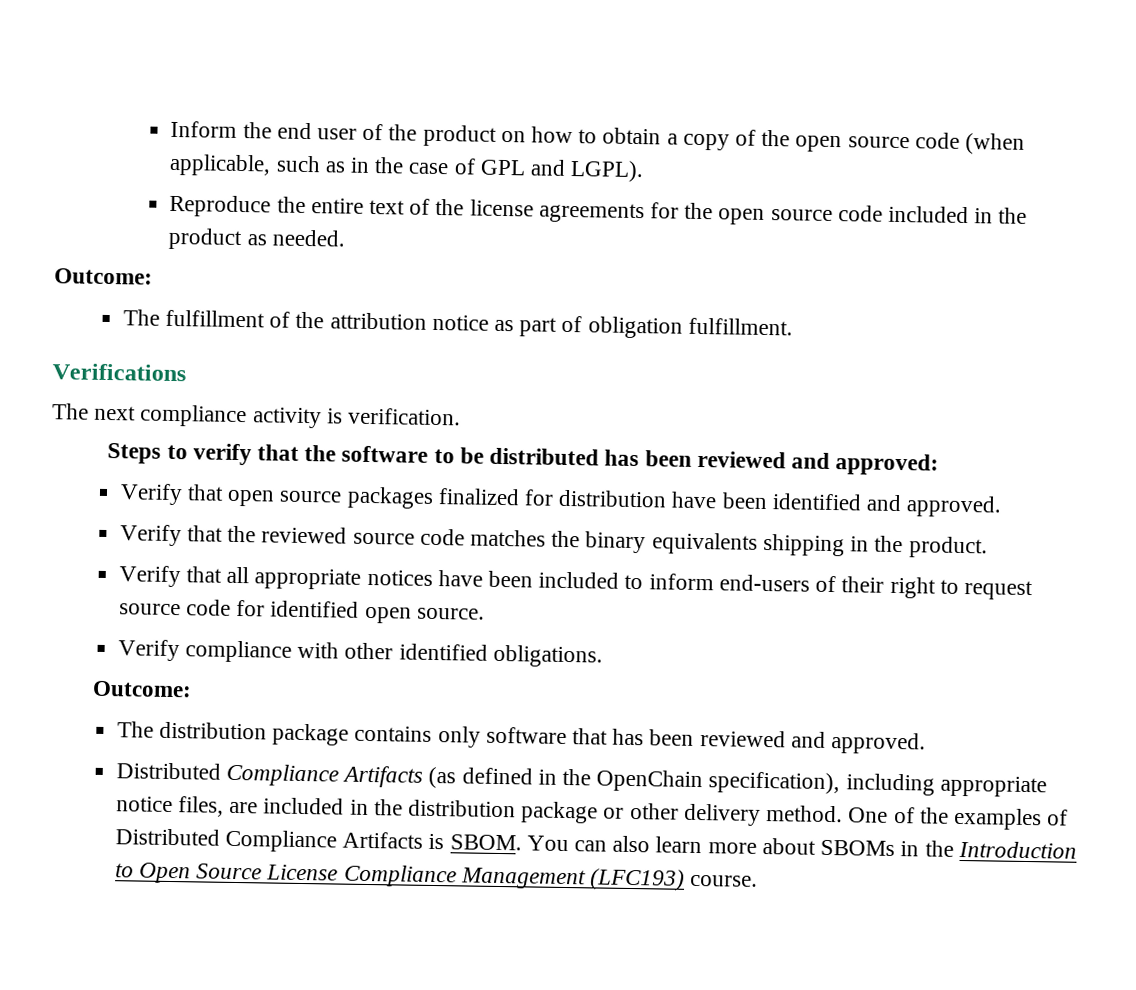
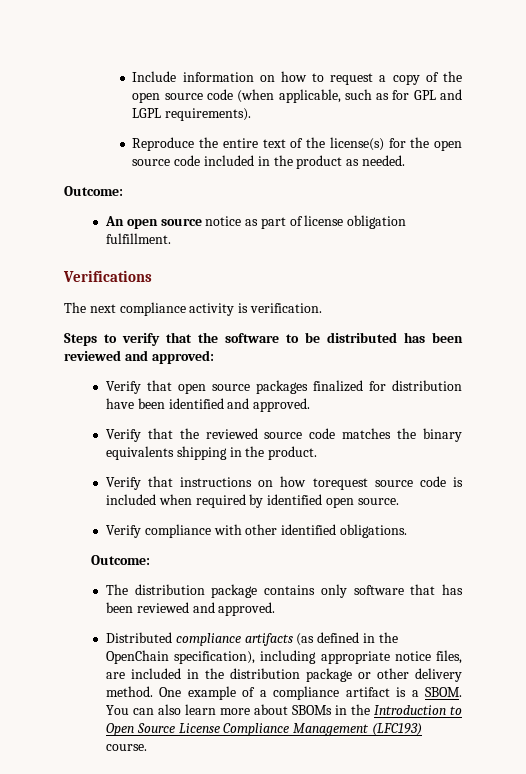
[170,120,497,147] Inform the end user of the product -> [132,71,254,82] Include information
[602,127,662,145] obtain -> [330,73,374,85] request
[349,157,645,183] in the case of GPL and LGPL). -> [392,89,462,100] [132,108,252,121] for GPL and LGPL requirements).
[469,199,645,224] license agreements -> [329,137,384,151] license(s)
[122,309,427,330] The fulfillment of the attribution -> [104,216,202,229] An open source
(583, 324) none -> [304,215,344,226] license
[226,566,1033,601] [118,599,266,617] all appropriate notices have been included to inform end-users of their right to request source code for -> [180,476,463,490] [105,494,264,508] instructions on how torequest source code is included when required by
[226,763,424,788] Compliance Artifacts -> [175,633,293,646] compliance artifacts
[893,806,1069,831] [114,828,445,853] of the examples of Distributed Compliance Artifacts is -> [187,686,419,700] example of a compliance artifact is a

